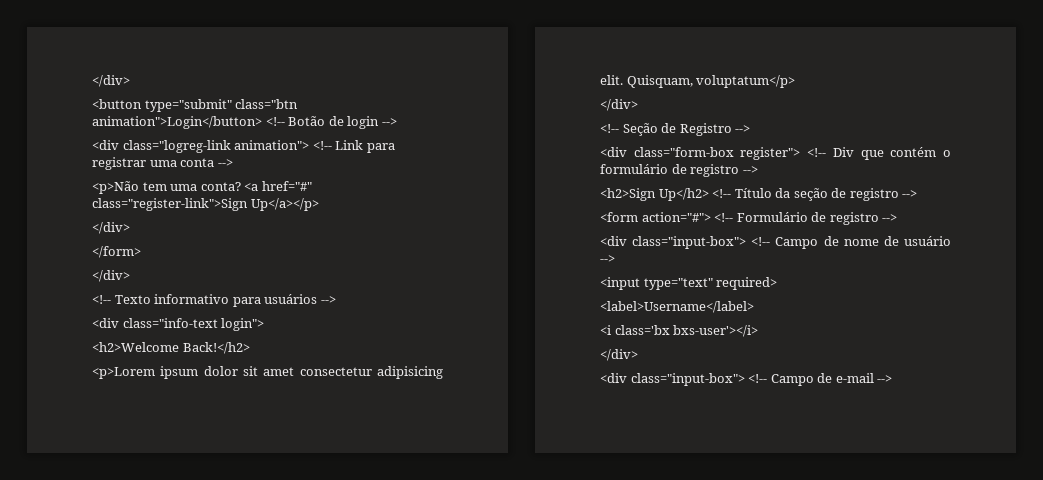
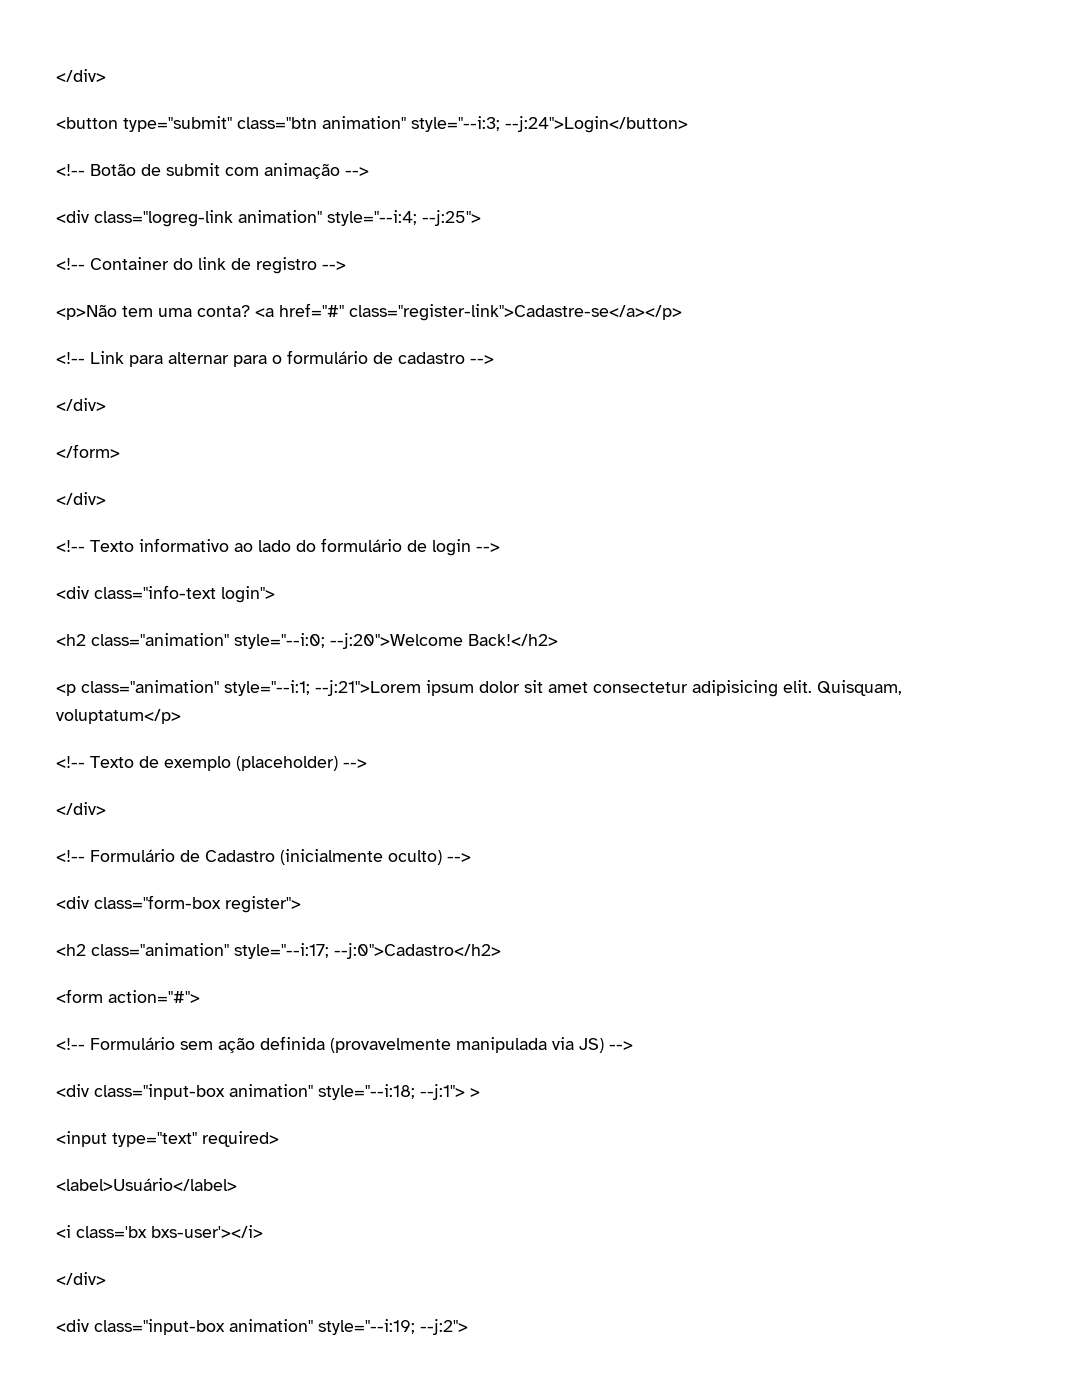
[92,116,397,129] [92,140,395,153] [92,157,215,170] animation">Login</button> <!-- Botão de login --> // <div class="logreg-link animation"> <!-- Link para registrar uma conta -> [322,116,688,133] [56,163,369,179] [56,210,481,227] [56,257,317,274] animation" style="--i:3; --j:24">Login</button> // <!-- Botão de submit com animação --> // <div class="logreg-link animation" style="--i:4; --j:25"> // <!-- Container do link de registro
[92,198,319,211] class="register-link">Sign Up</a></p> -> [349,304,682,321] [56,350,494,367] class="register-link">Cadastre-se</a></p> // <!-- Link para alternar para o formulário de cadastro -->
[232,294,336,307] [92,318,265,331] [92,342,250,354] [92,367,155,379] para usuários --> // <div class="info-text login"> // <h2>Welcome Back!</h2> // <p>Lorem -> [234,538,500,556] [56,585,275,603] [56,633,558,649] [56,680,421,696] ao lado do formulário de login --> // <div class="info-text login"> // <h2 class="animation" style="--i:0; --j:20">Welcome Back!</h2> // <p class="animation" style="--i:1; --j:21">Lorem
[600,99,638,111] [600,123,751,136] [600,147,951,160] [600,164,758,177] [600,188,918,201] </div> // <!-- Seção de Registro --> // <div class="form-box register"> <!-- Div que contém o formulário de registro --> // <h2>Sign Up</h2> <!-- Título da seção de registro --> -> [56,756,367,771] [56,802,106,815] [56,849,471,865] [56,895,301,913] [56,943,501,959] <!-- Texto de exemplo (placeholder) --> // </div> // <!-- Formulário de Cadastro (inicialmente oculto) --> // <div class="form-box register"> // <h2 class="animation" style="--i:17; --j:0">Cadastro</h2>
[714,212,898,225] [600,236,951,249] [600,255,615,263] <!-- Formulário de registro --> // <div class="input-box"> <!-- Campo de nome de usuário --> -> [56,1036,633,1053] [56,1084,480,1100] // <!-- Formulário sem ação definida (provavelmente manipulada via JS) --> // <div class="input-box animation" style="--i:18; --j:1"> >
[600,301,754,313] <label>Username</label> -> [56,1178,237,1191] <label>Usuário</label>
[630,373,893,386] class="input-box"> <!-- Campo de e-mail --> -> [94,1319,468,1335] class="input-box animation" style="--i:19; --j:2">

